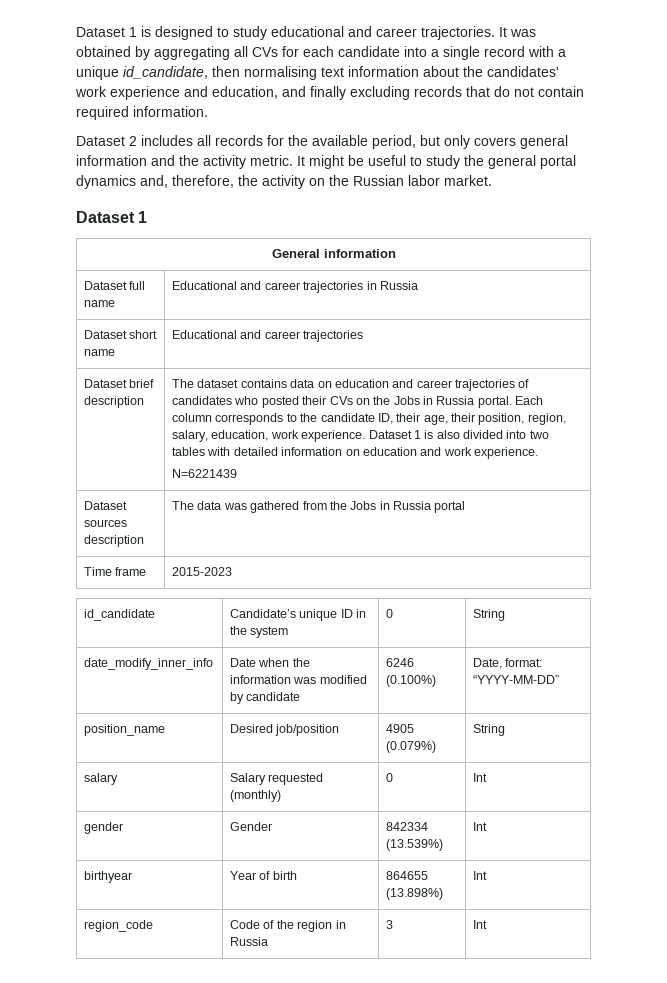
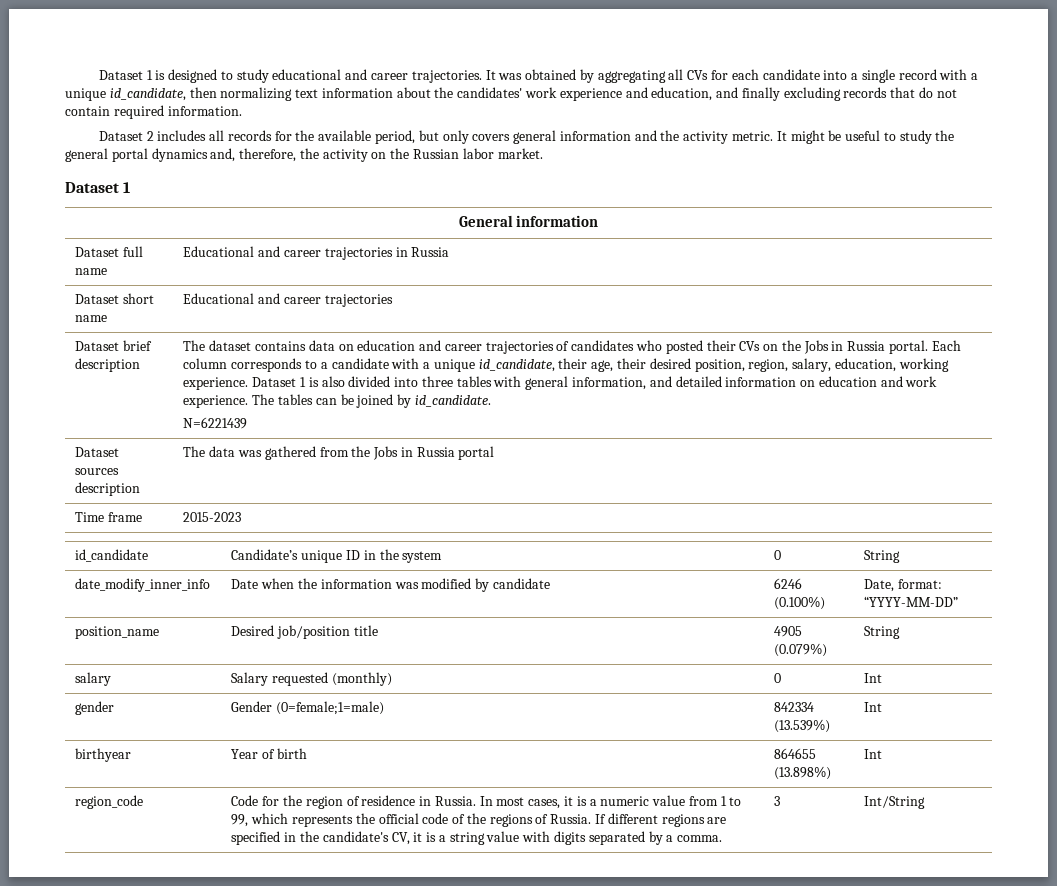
[244,66,317,80] normalising -> [220,87,293,101] normalizing
[300,413,393,424] the candidate ID, -> [320,358,555,372] a candidate with a unique id_candidate,
(476, 417) none -> [649,358,691,369] desired
[270,430,299,439] work -> [898,358,949,372] working
[529,430,549,439] two -> [421,376,453,387] three
(231, 451) none -> [525,376,672,390] general information, and
(539, 453) none -> [252,394,491,408] The tables can be joined by id_candidate.
(340, 730) none -> [353,625,378,636] title
(273, 826) none -> [276,701,385,715] (0=female;1=male)
[263,920,346,932] [230,937,269,946] of the region in Russia -> [262,795,742,809] [231,813,727,827] [231,831,723,845] for the region of residence in Russia. In most cases, it is a numeric value from 1 to 99, which represents the official code of the regions of Russia. If different regions are specified in the candidate's CV, it is a string value with digits separated by a comma.
[473,920,488,929] Int -> [864,796,926,809] Int/String

